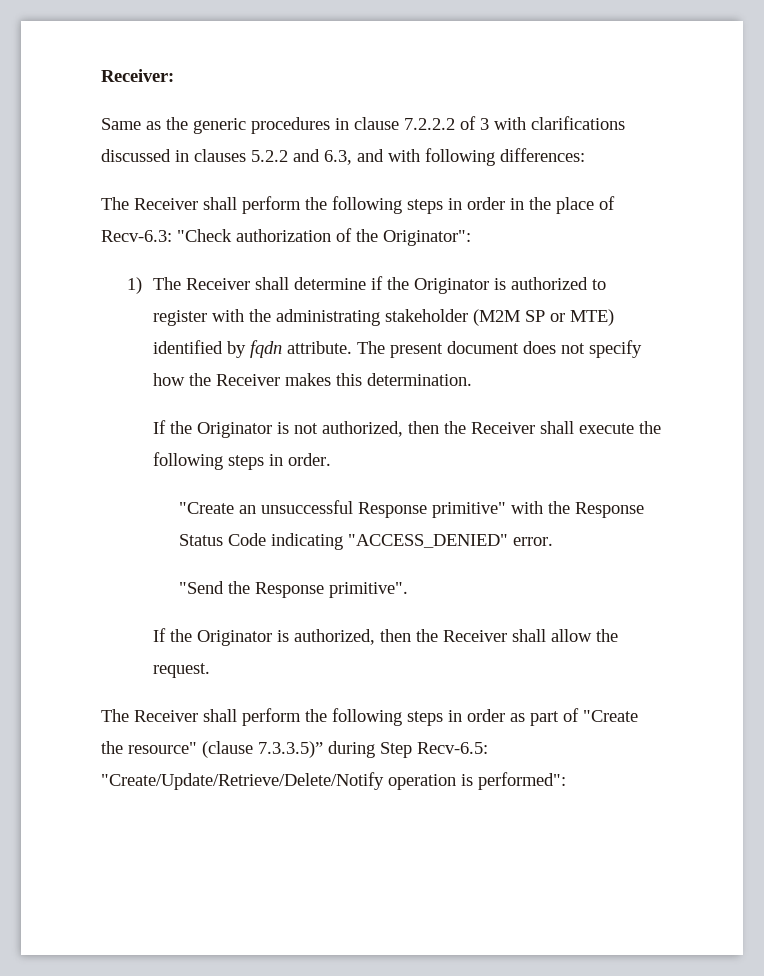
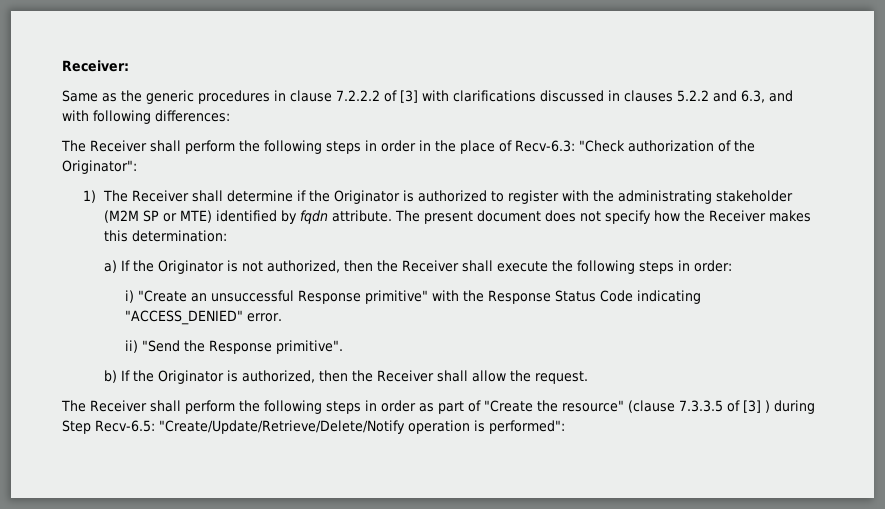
[480,118,489,130] 3 -> [400,90,418,103] [3]
[367,373,473,386] determination. // -> [132,230,228,242] [104,260,118,273] determination: // a)
[288,453,332,466] order. // -> [694,260,733,272] [125,290,135,303] order: // i)
(554, 541) none -> [125,340,139,353] ii)
(409, 590) none -> [104,370,118,383] b)
[258,741,323,758] 7.3.3.5)” -> [679,400,770,413] 7.3.3.5 of [3] )

